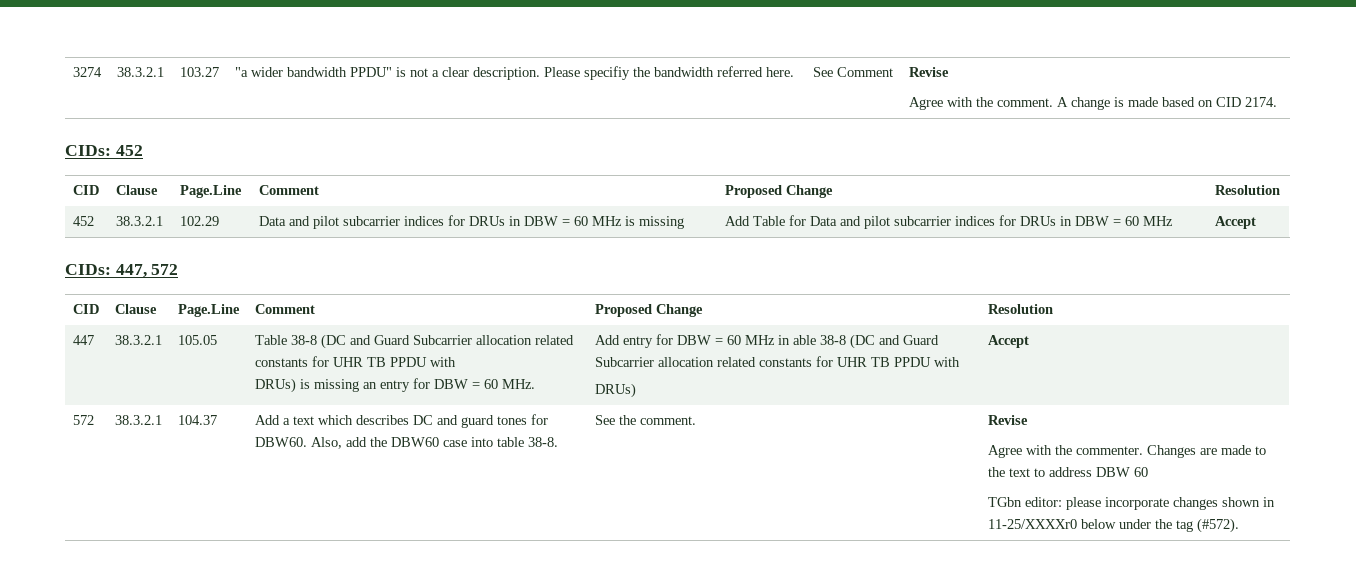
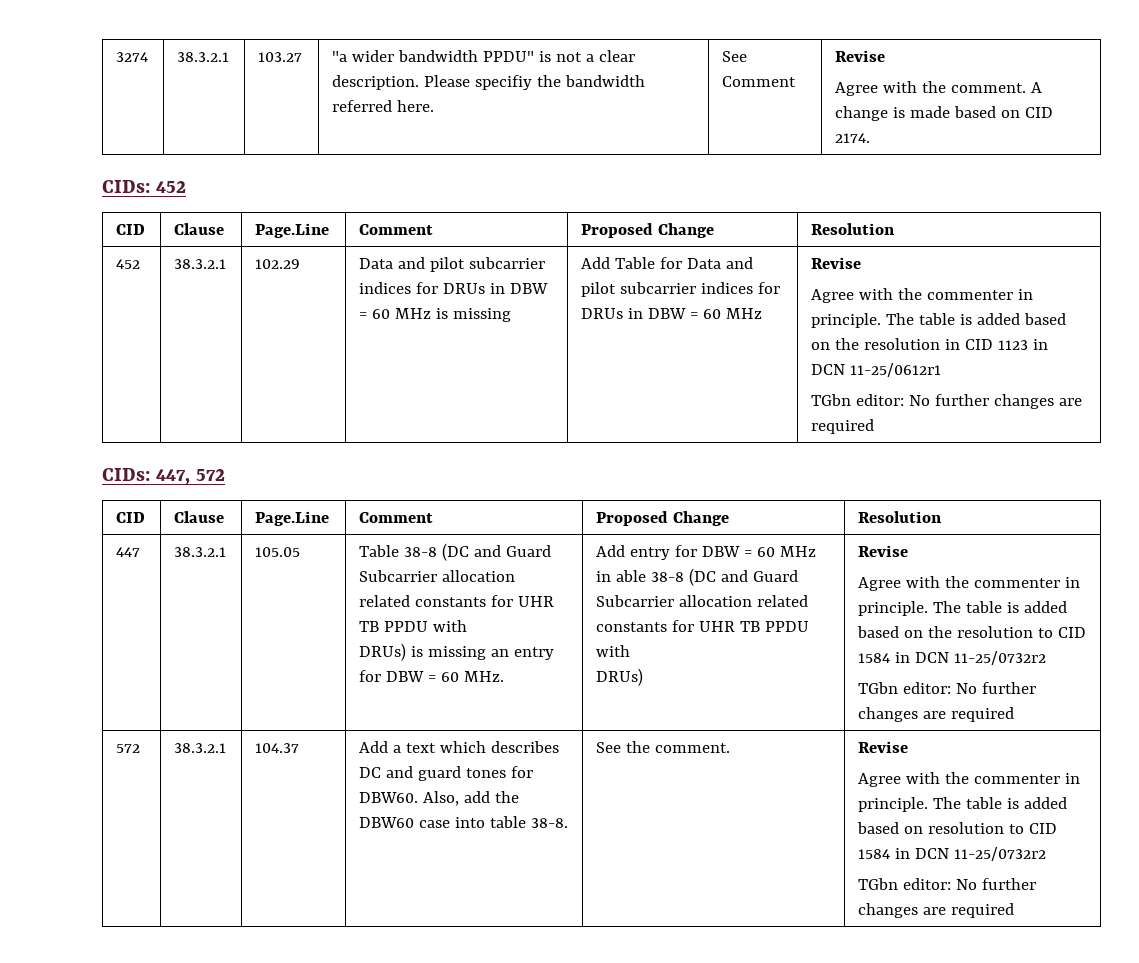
[1214,216,1256,229] Accept -> [811,257,862,269] [811,288,1034,303] [811,313,1067,328] [811,338,1049,350] [811,363,942,377] [811,394,1083,409] [811,419,875,434] Revise // Agree with the commenter in principle. The table is added based on the resolution in CID 1123 in DCN 11-25/0612r1 // TGbn editor: No further changes are required
[987,335,1029,348] Accept -> [858,545,909,557] [858,576,1081,591] [858,601,1068,616] [857,626,1087,638] [858,651,1047,665] [858,682,1037,694] [858,707,1015,722] Revise // Agree with the commenter in principle. The table is added based on the resolution to CID 1584 in DCN 11-25/0732r2 // TGbn editor: No further changes are required
[1075,445,1266,458] [987,467,1148,477] [987,497,1275,510] [987,518,1239,533] commenter. Changes are made to the text to address DBW 60 // TGbn editor: please incorporate changes shown in 11-25/XXXXr0 below under the tag (#572). -> [974,773,1081,784] [858,797,1068,812] [857,822,1058,834] [858,847,1047,861] [858,878,1037,890] [858,903,1015,918] commenter in principle. The table is added based on resolution to CID 1584 in DCN 11-25/0732r2 // TGbn editor: No further changes are required

